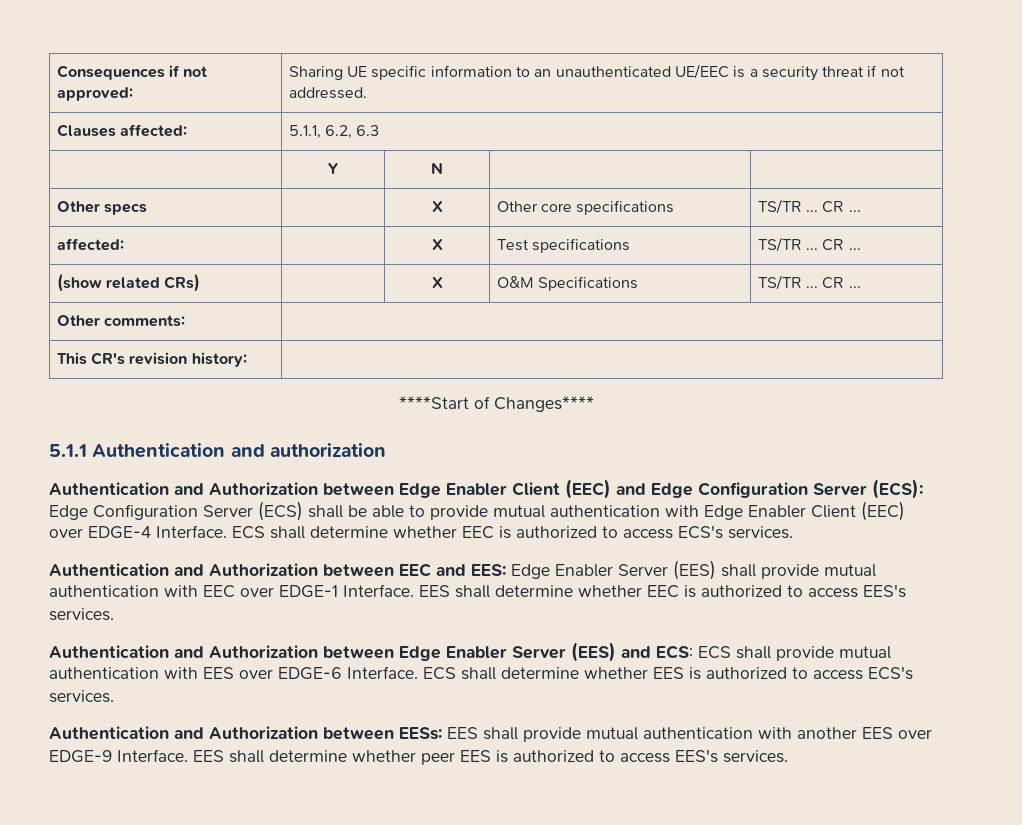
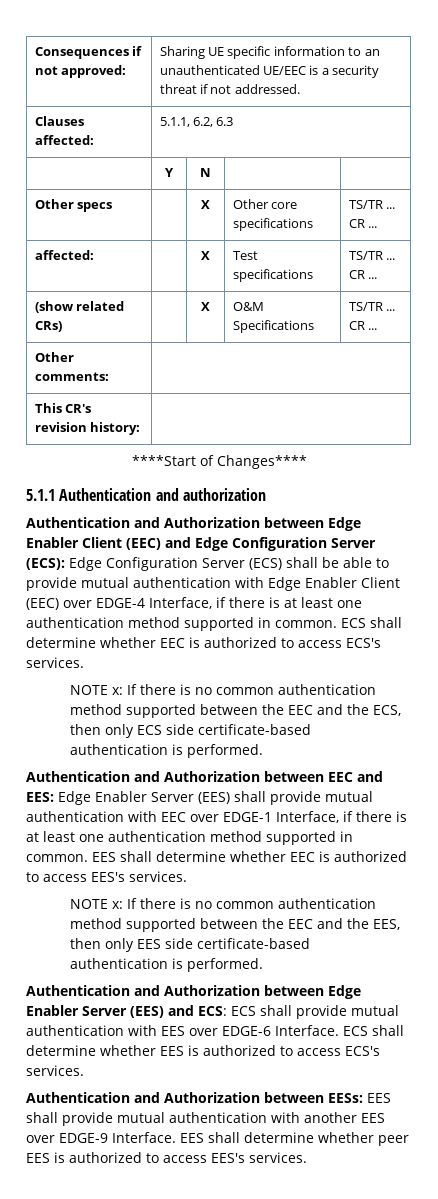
[156,525,227,538] Interface. -> [149,597,362,609] [26,617,337,631] Interface, if there is at least one authentication method supported in common.
(793, 532) none -> [70,684,377,695] [70,704,402,718] [70,724,312,738] [70,744,264,758] // NOTE x: If there is no common authentication method supported between the EEC and the ECS, then only ECS side certificate-based authentication is performed.
[343,584,414,597] Interface. -> [276,811,407,823] [26,831,353,845] [26,854,88,862] Interface, if there is at least one authentication method supported in common.
(114, 614) none -> [70,898,377,909] [70,918,401,932] [70,938,311,952] [70,958,264,972] // NOTE x: If there is no common authentication method supported between the EEC and the EES, then only EES side certificate-based authentication is performed.

